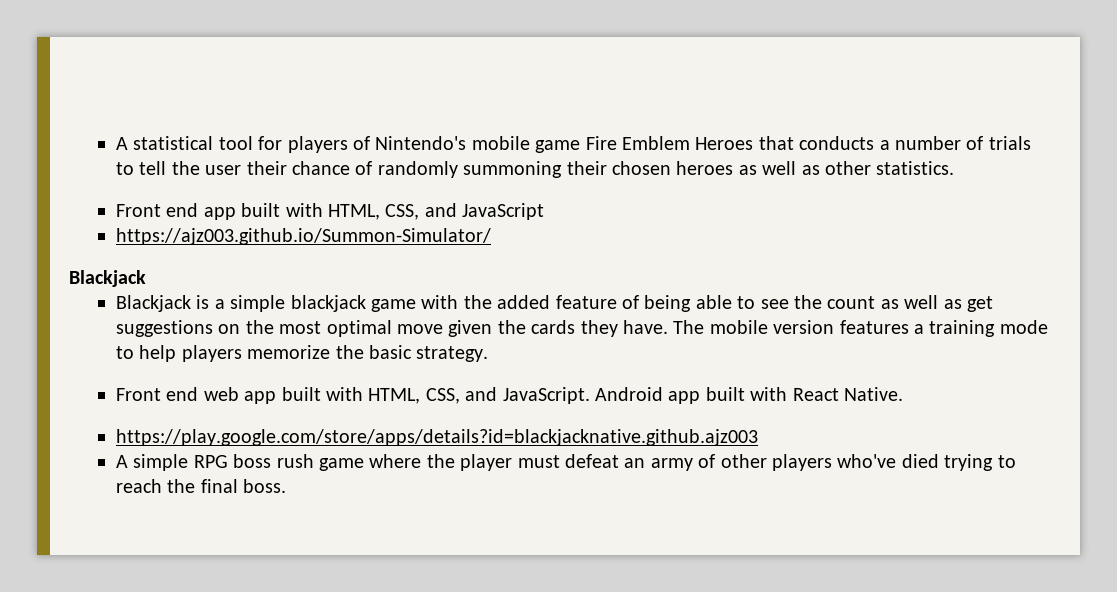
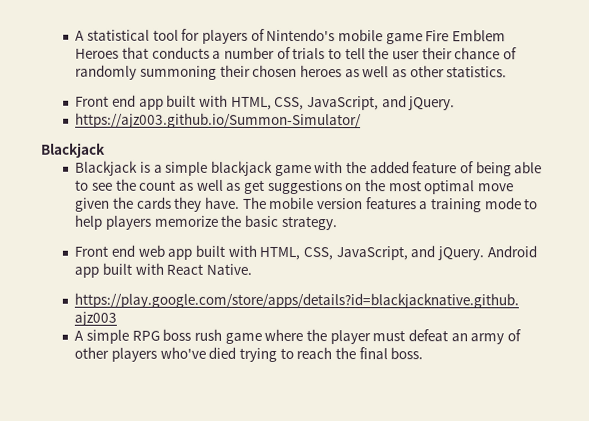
[424,203,545,220] and JavaScript -> [306,95,456,111] JavaScript, and jQuery.
[465,387,590,404] and JavaScript. -> [335,245,484,261] JavaScript, and jQuery.

